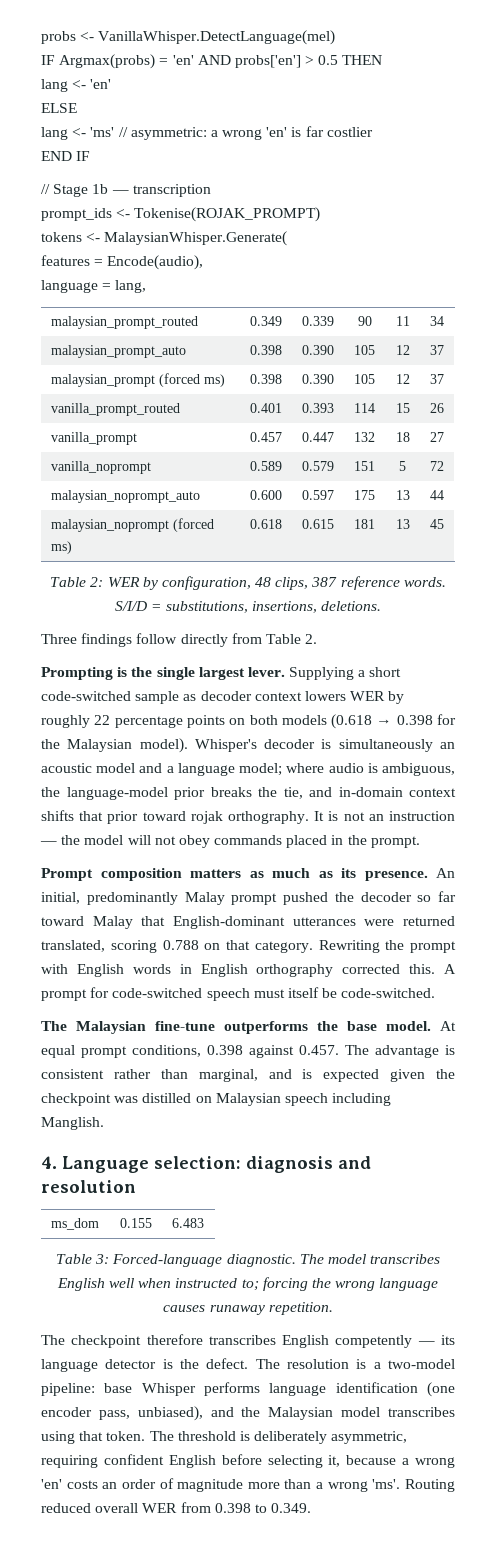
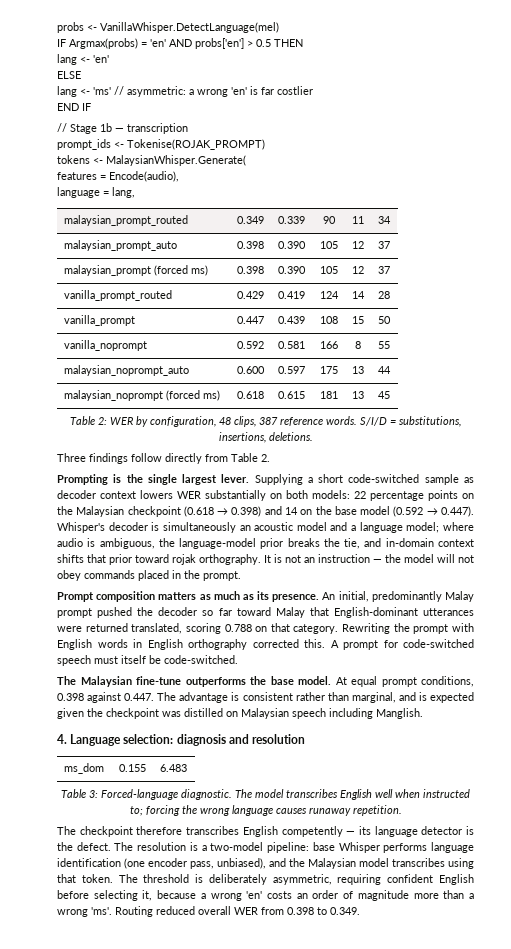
[249,403,282,413] [301,403,334,413] [354,403,375,413] [395,403,410,413] [430,403,444,413] [50,432,137,445] [249,432,282,442] [301,432,334,442] [354,432,375,442] [395,432,410,442] [430,432,444,442] [50,461,151,474] [249,461,282,471] [301,461,334,471] [354,461,375,471] [399,461,406,471] [430,461,444,471] 0.401 | 0.393 | 114 | 15 | 26 // vanilla_prompt | 0.457 | 0.447 | 132 | 18 | 27 // vanilla_noprompt | 0.589 | 0.579 | 151 | 5 | 72 -> [236,291,264,299] [278,291,305,299] [319,291,339,299] [351,291,365,299] [378,291,390,299] [63,315,135,326] [236,316,264,324] [278,316,305,324] [319,316,338,324] [351,316,364,324] [378,316,391,324] [63,340,147,351] [236,341,264,349] [278,341,305,349] [319,341,338,349] [354,341,361,349] [378,341,390,349] 0.429 | 0.419 | 124 | 14 | 28 // vanilla_prompt | 0.447 | 0.439 | 108 | 15 | 50 // vanilla_noprompt | 0.592 | 0.581 | 166 | 8 | 55
[388,691,405,704] [41,714,457,729] [41,738,188,753] by roughly 22 percentage points on both models (0.618 → 0.398 for the Malaysian model). -> [205,490,474,501] [57,506,474,517] substantially on both models: 22 percentage points on the Malaysian checkpoint (0.618 → 0.398) and 14 on the base model (0.592 → 0.447).
[299,1045,339,1055] 0.457. -> [124,693,155,701] 0.447.

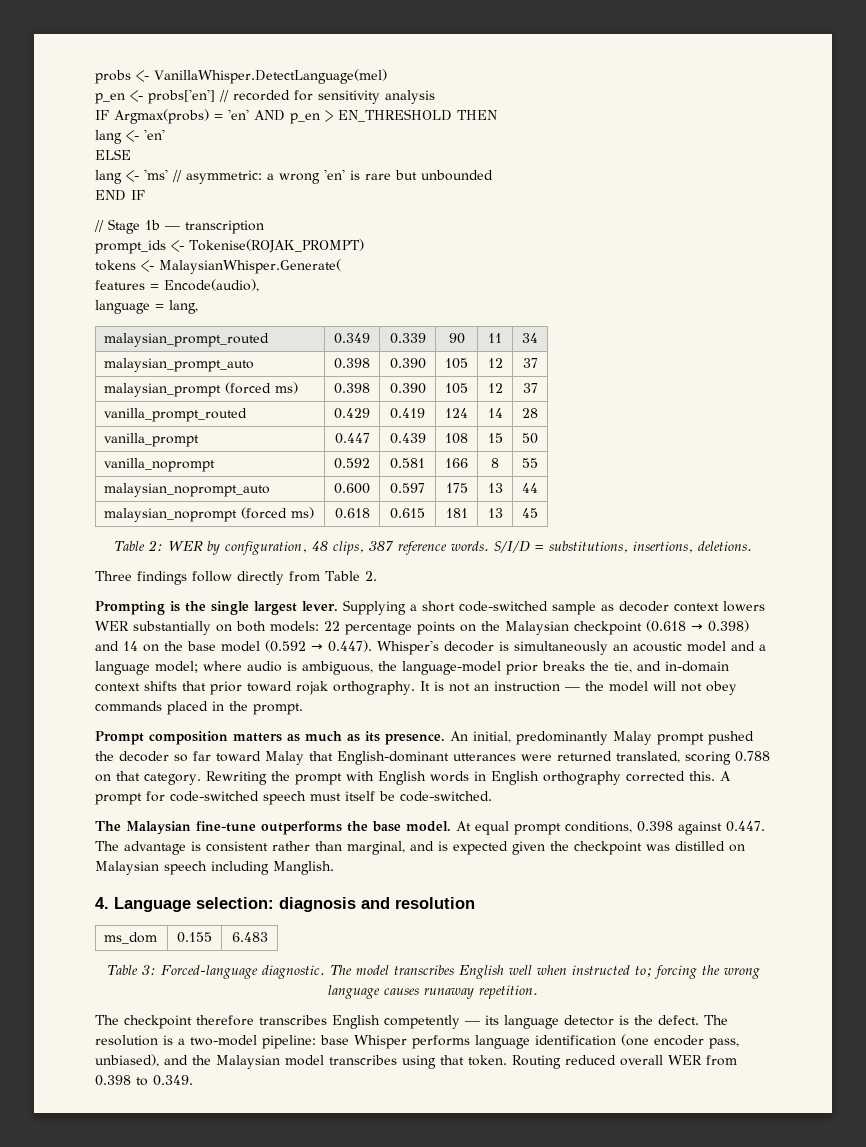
(279, 27) none -> [95,89,435,104] // p_en <- probs['en'] // recorded for sensitivity analysis
[195,38,271,49] probs['en'] > 0.5 -> [290,109,452,124] p_en > EN_THRESHOLD
[261,86,313,95] far costlier -> [365,170,493,181] rare but unbounded
[118,874,474,885] [57,890,475,901] [57,907,112,917] The threshold is deliberately asymmetric, requiring confident English before selecting it, because a wrong 'en' costs an order of magnitude more than a wrong 'ms'. -> (507, 1060) none

